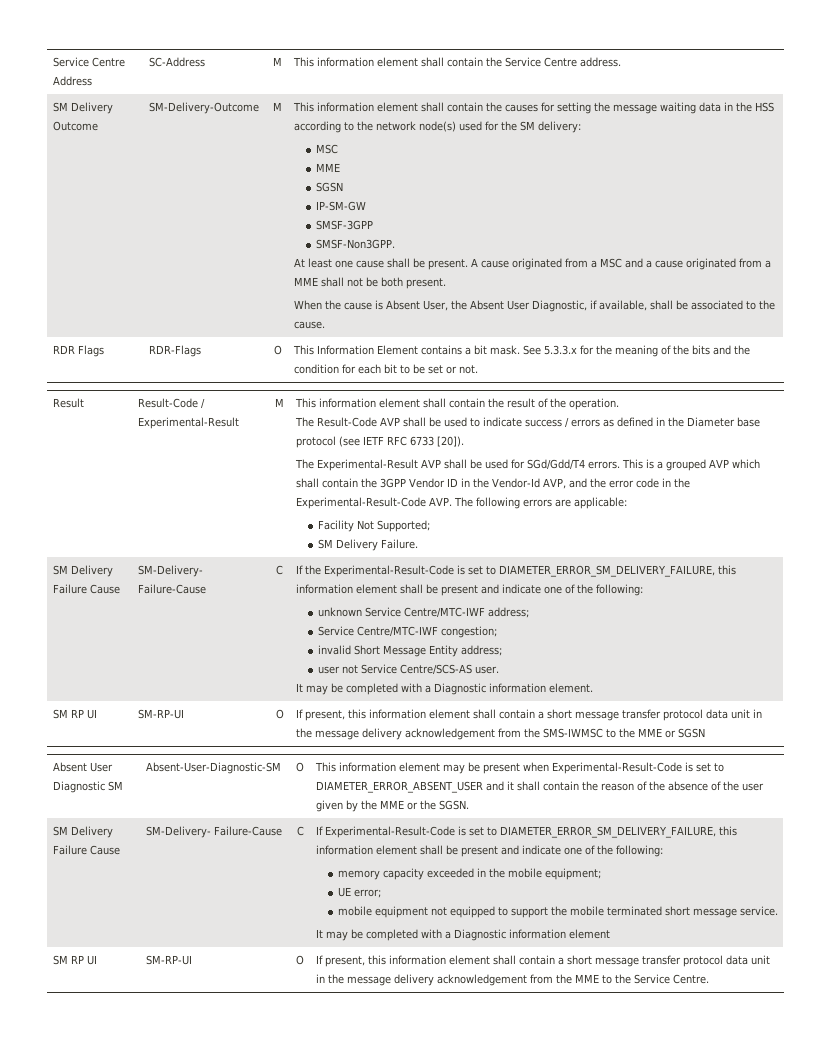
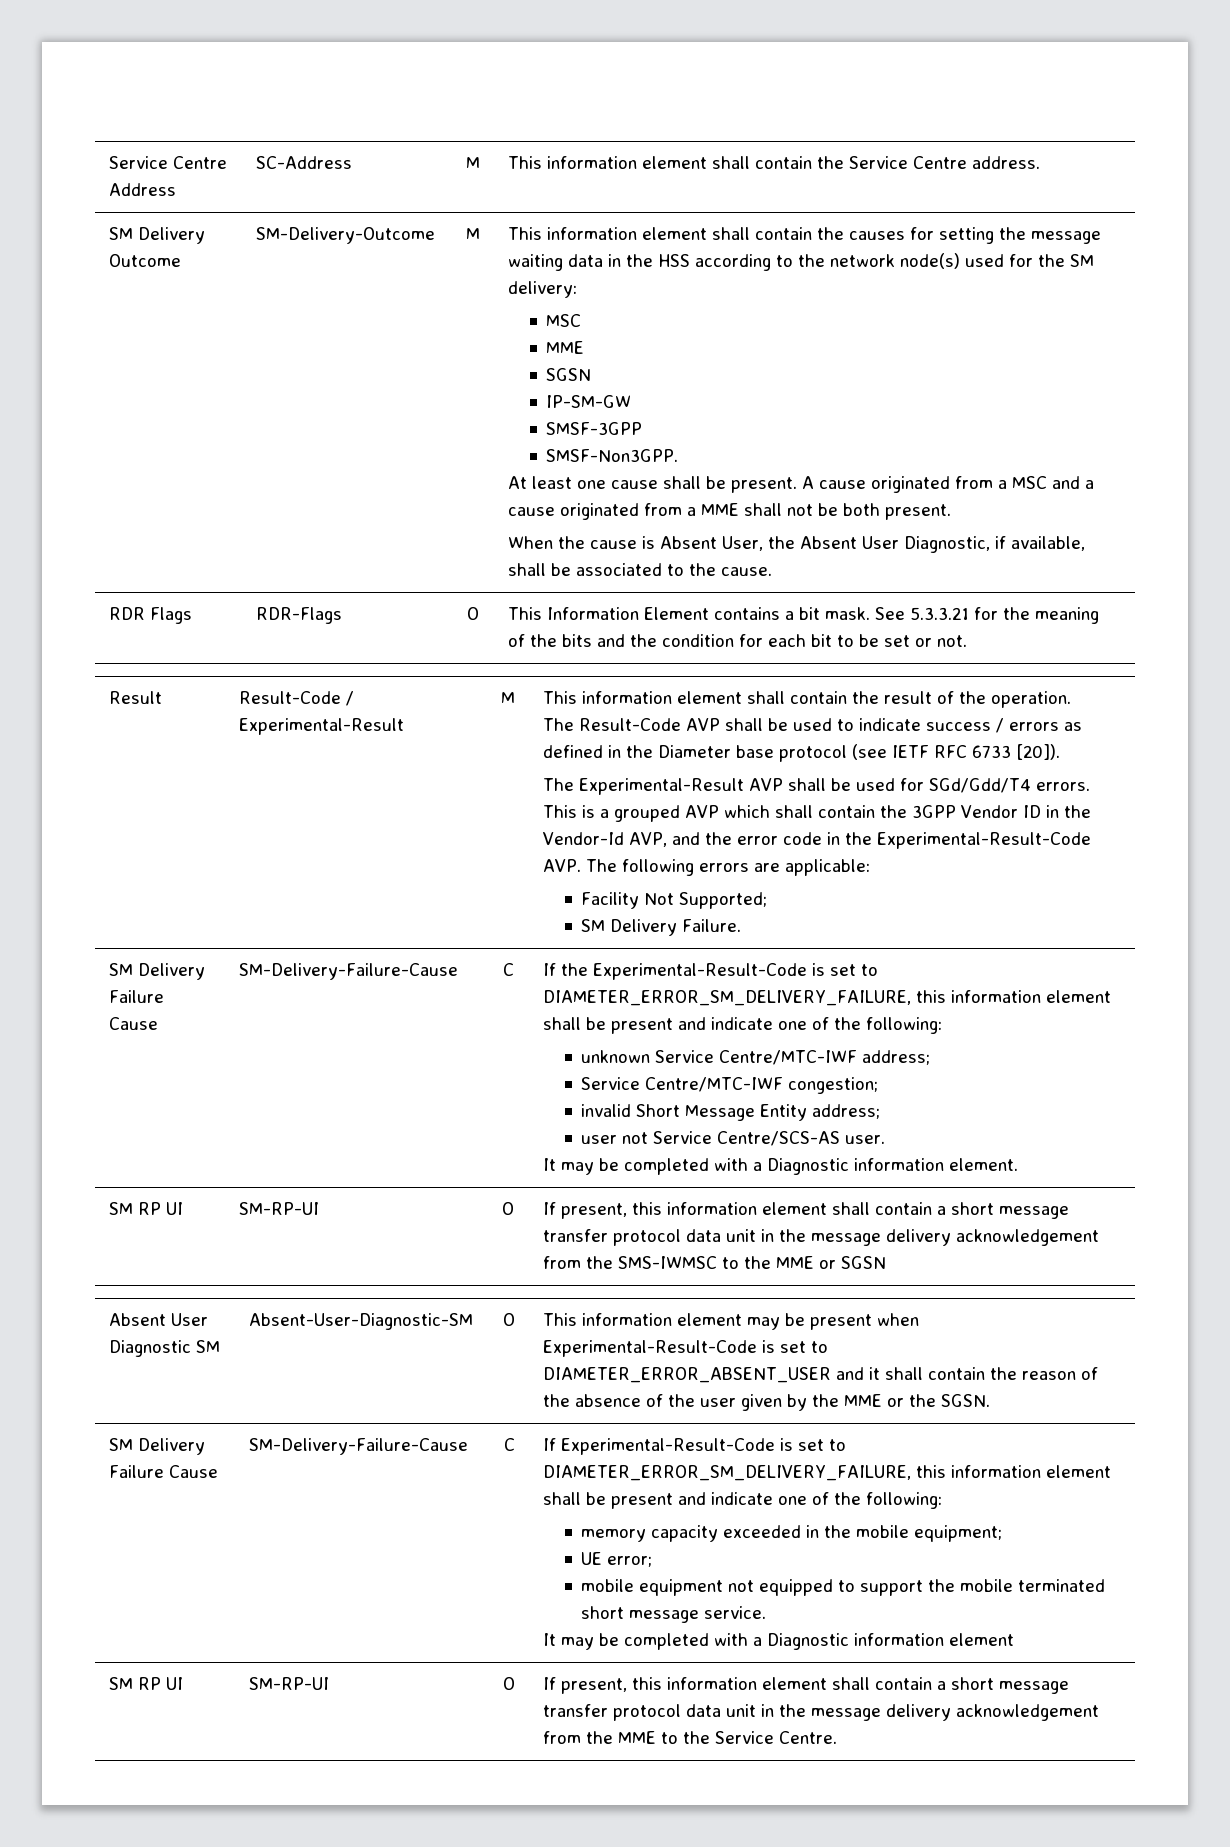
[544,345,578,355] 5.3.3.x -> [910,607,970,620] 5.3.3.21
[138,565,204,577] [138,584,207,594] SM-Delivery- Failure-Cause -> [239,963,459,980] SM-Delivery-Failure-Cause
[146,826,283,838] SM-Delivery- Failure-Cause -> [249,1438,469,1455] SM-Delivery-Failure-Cause

